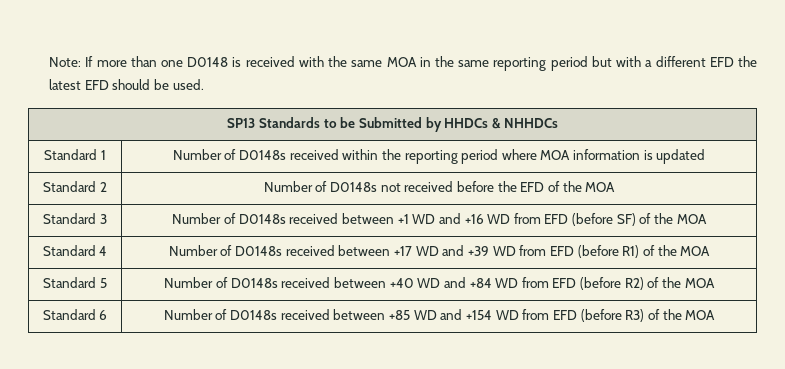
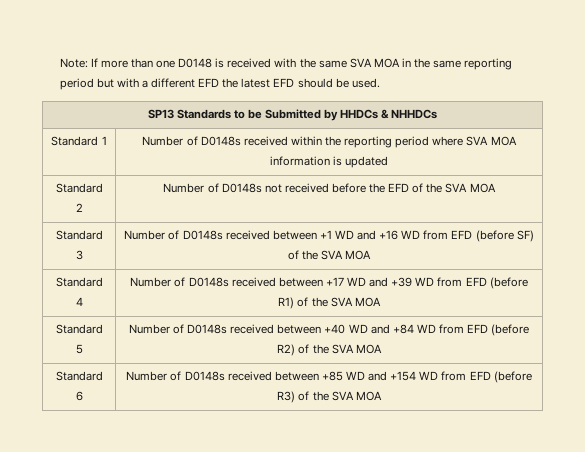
(383, 63) none -> [349,58,372,68] SVA
(537, 154) none -> [466,136,489,146] SVA
(582, 186) none -> [445,183,468,193] SVA
(674, 218) none -> [321,250,344,260] SVA
(677, 250) none -> [330,297,353,307] SVA
(682, 282) none -> [331,344,354,354] SVA
(682, 314) none -> [331,391,354,401] SVA

